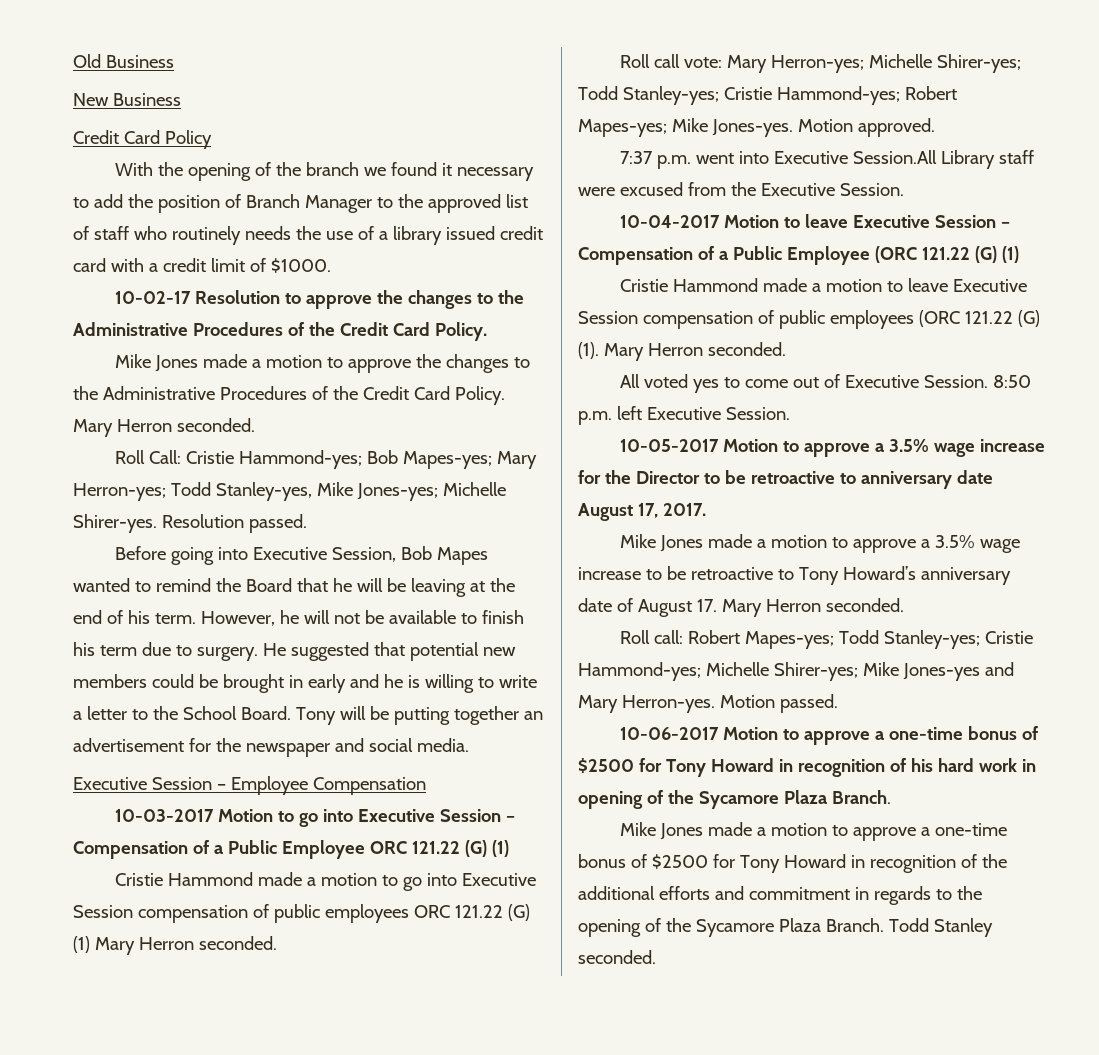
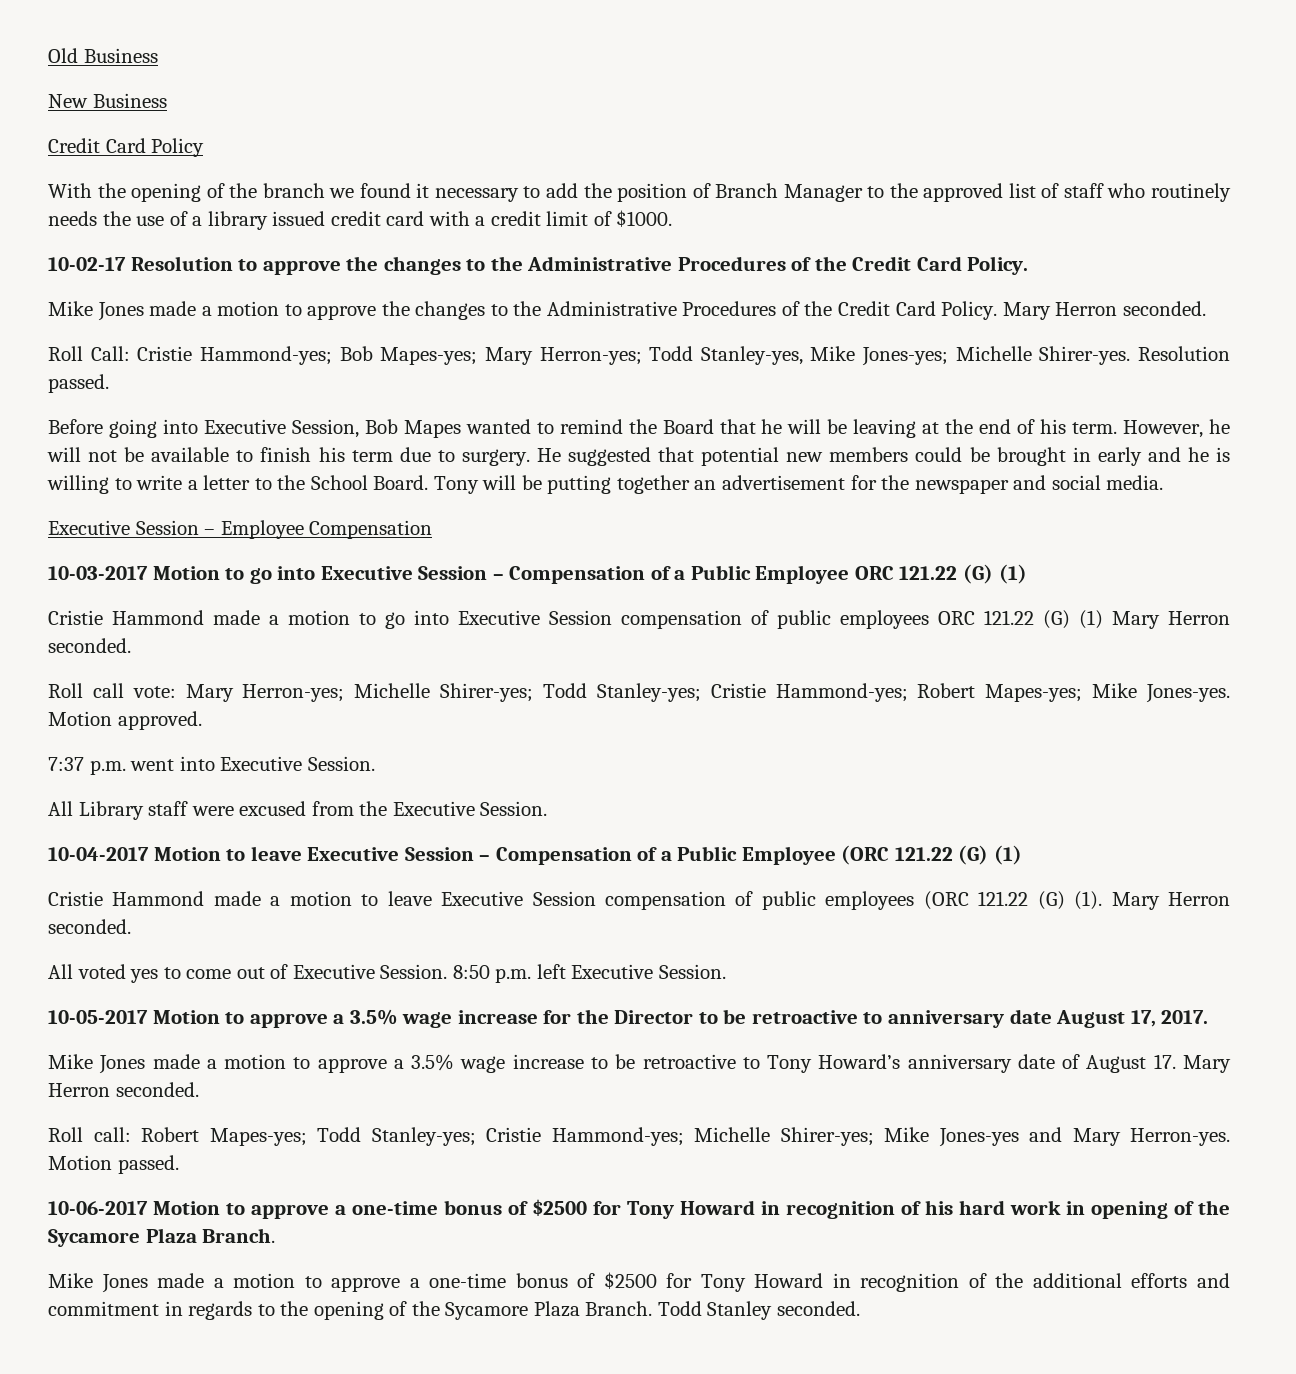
[853,150,938,164] Session.All -> [307,756,375,771] [48,801,73,816] Session. // All

